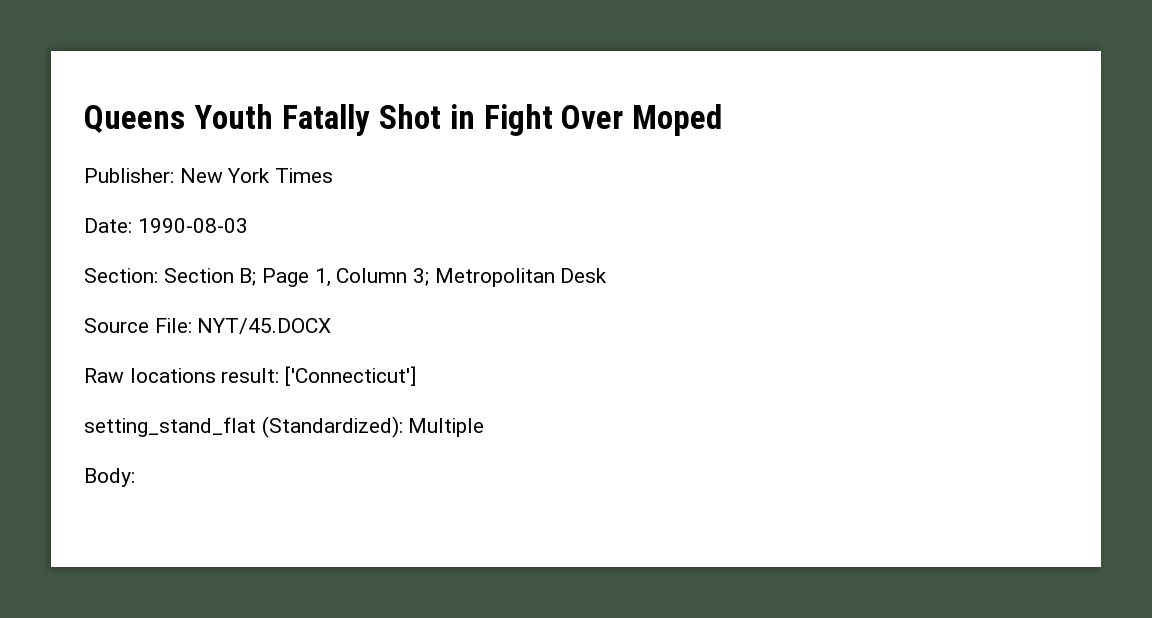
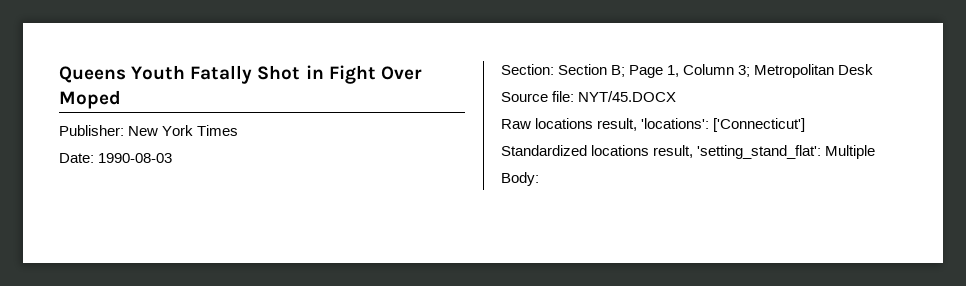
[154,318,192,333] File: -> [552,91,575,102] file:
[221,368,280,383] result: -> [597,118,710,131] result, 'locations':
[84,416,403,438] setting_stand_flat (Standardized): -> [501,145,822,159] Standardized locations result, 'setting_stand_flat':

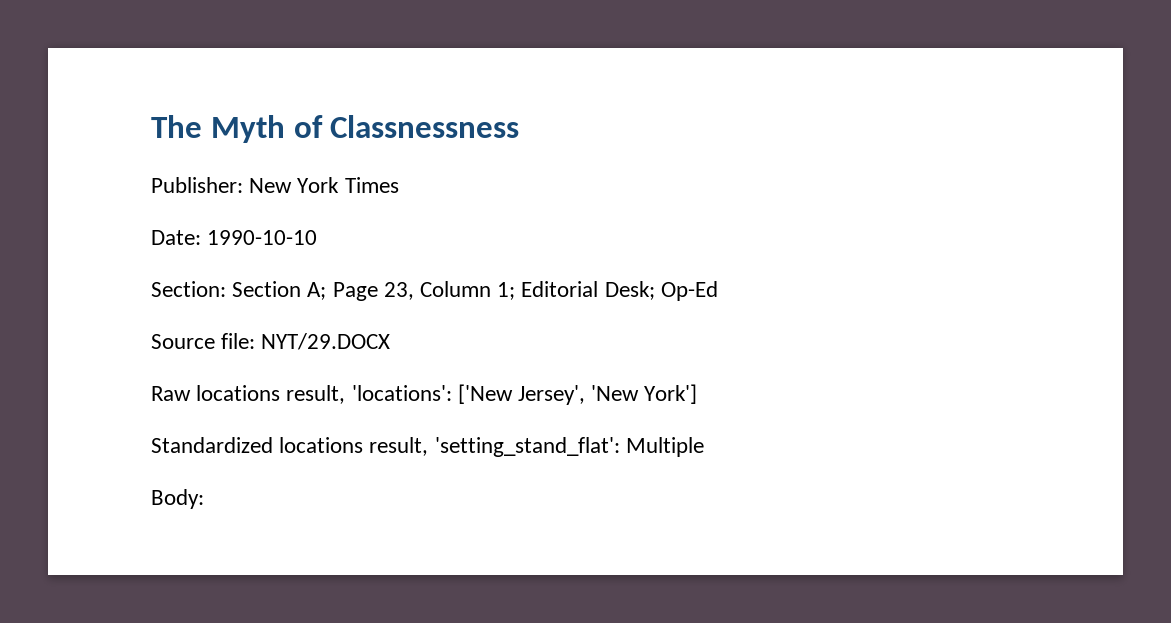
[59,65,422,84] [59,90,121,109] Queens Youth Fatally Shot in Fight Over Moped -> [151,115,520,143] The Myth of Classnessness
[98,153,173,163] 1990-08-03 -> [207,230,318,245] 1990-10-10
[611,64,874,78] B; Page 1, Column 3; Metropolitan Desk -> [307,281,718,301] A; Page 23, Column 1; Editorial Desk; Op-Ed
[578,91,677,102] NYT/45.DOCX -> [261,333,391,350] NYT/29.DOCX
[713,118,806,132] ['Connecticut'] -> [457,384,698,405] ['New Jersey', 'New York']

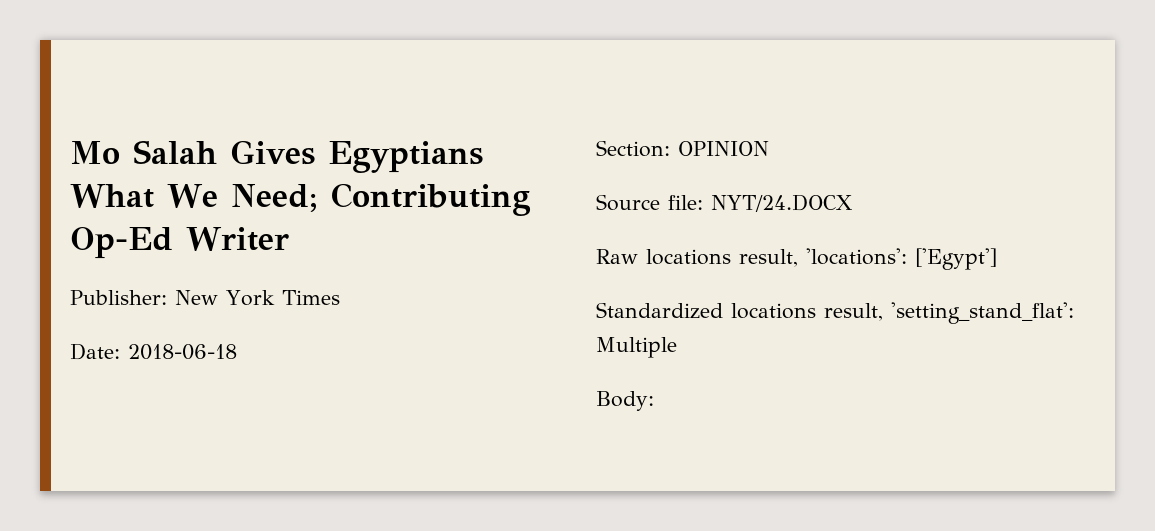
[151,115,520,143] The Myth of Classnessness -> [70,140,483,173] [70,183,531,216] [70,227,289,259] Mo Salah Gives Egyptians What We Need; Contributing Op-Ed Writer
[207,230,318,245] 1990-10-10 -> [128,344,237,360] 2018-06-18
[232,281,718,301] Section A; Page 23, Column 1; Editorial Desk; Op-Ed -> [678,141,769,156] OPINION
[261,333,391,350] NYT/29.DOCX -> [711,194,852,212] NYT/24.DOCX
[457,384,698,405] ['New Jersey', 'New York'] -> [915,248,997,270] ['Egypt']

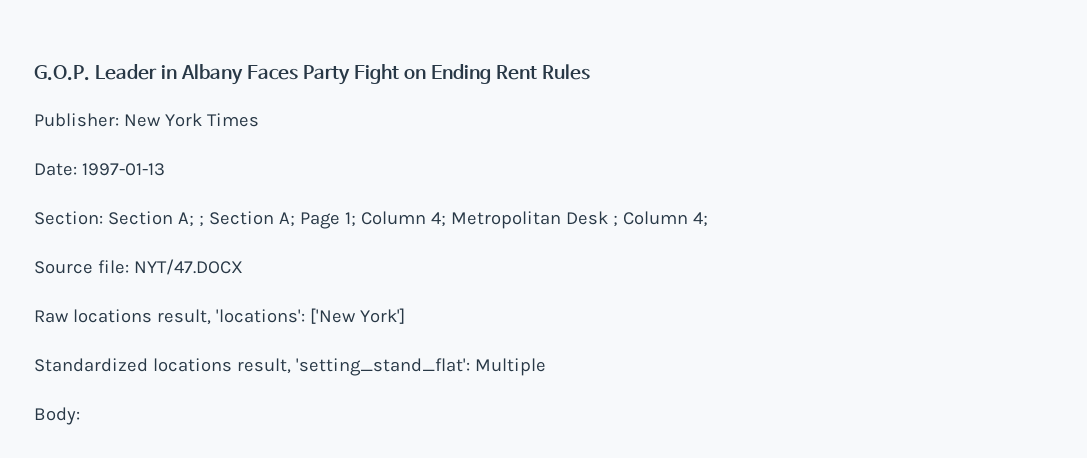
[70,140,483,173] [70,183,531,216] [70,227,289,259] Mo Salah Gives Egyptians What We Need; Contributing Op-Ed Writer -> [34,64,590,85] G.O.P. Leader in Albany Faces Party Fight on Ending Rent Rules
[128,344,237,360] 2018-06-18 -> [81,163,165,176] 1997-01-13
[678,141,769,156] OPINION -> [107,211,708,229] Section A; ; Section A; Page 1; Column 4; Metropolitan Desk ; Column 4;
[711,194,852,212] NYT/24.DOCX -> [133,259,243,275] NYT/47.DOCX
[915,248,997,270] ['Egypt'] -> [309,308,405,324] ['New York']

